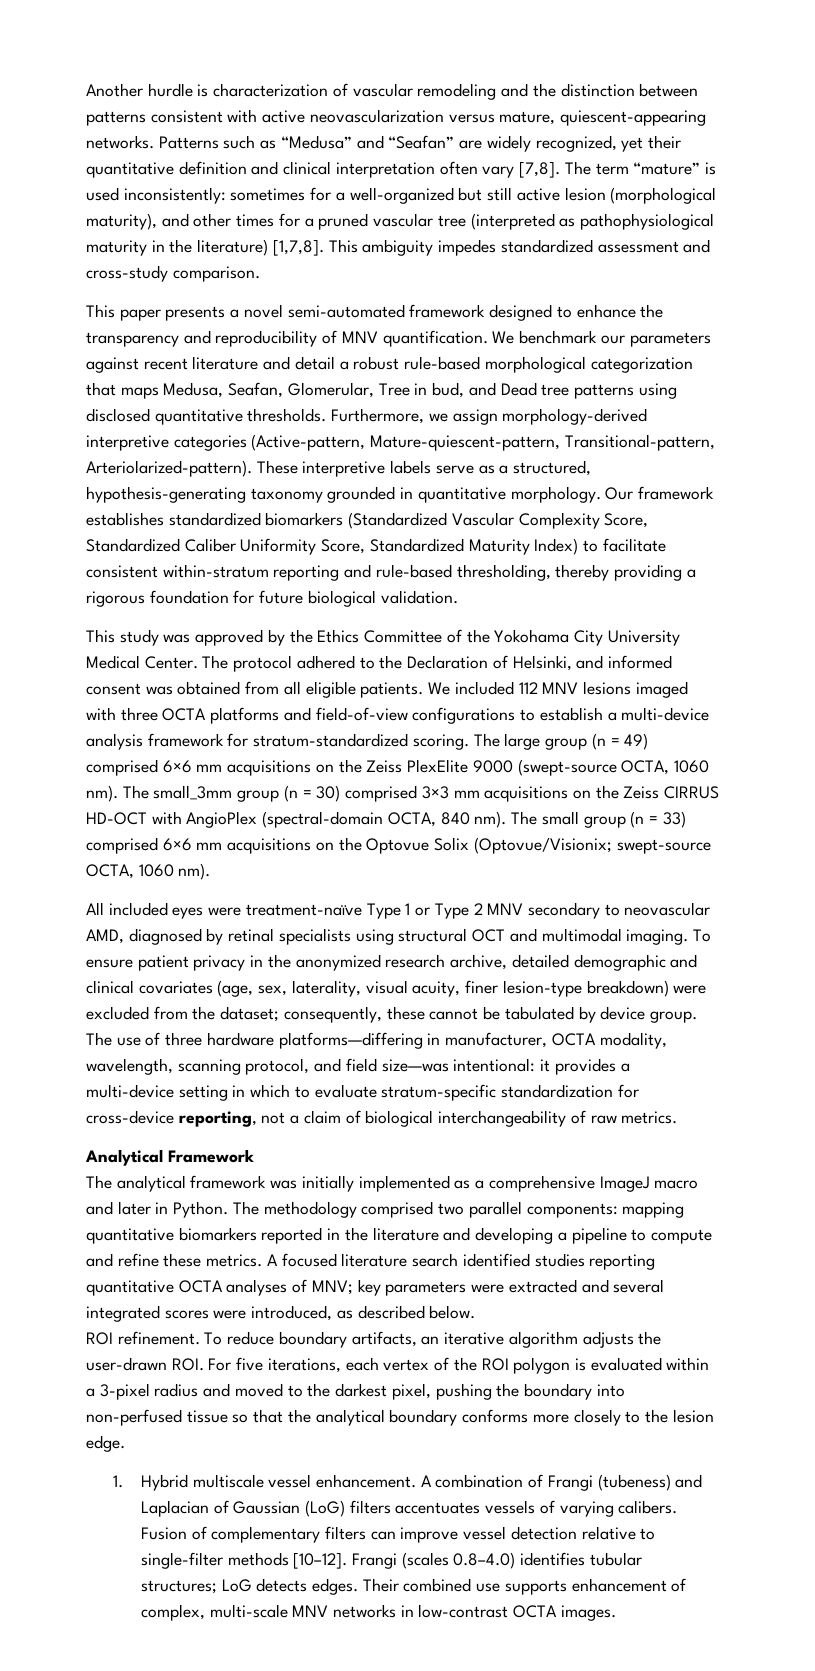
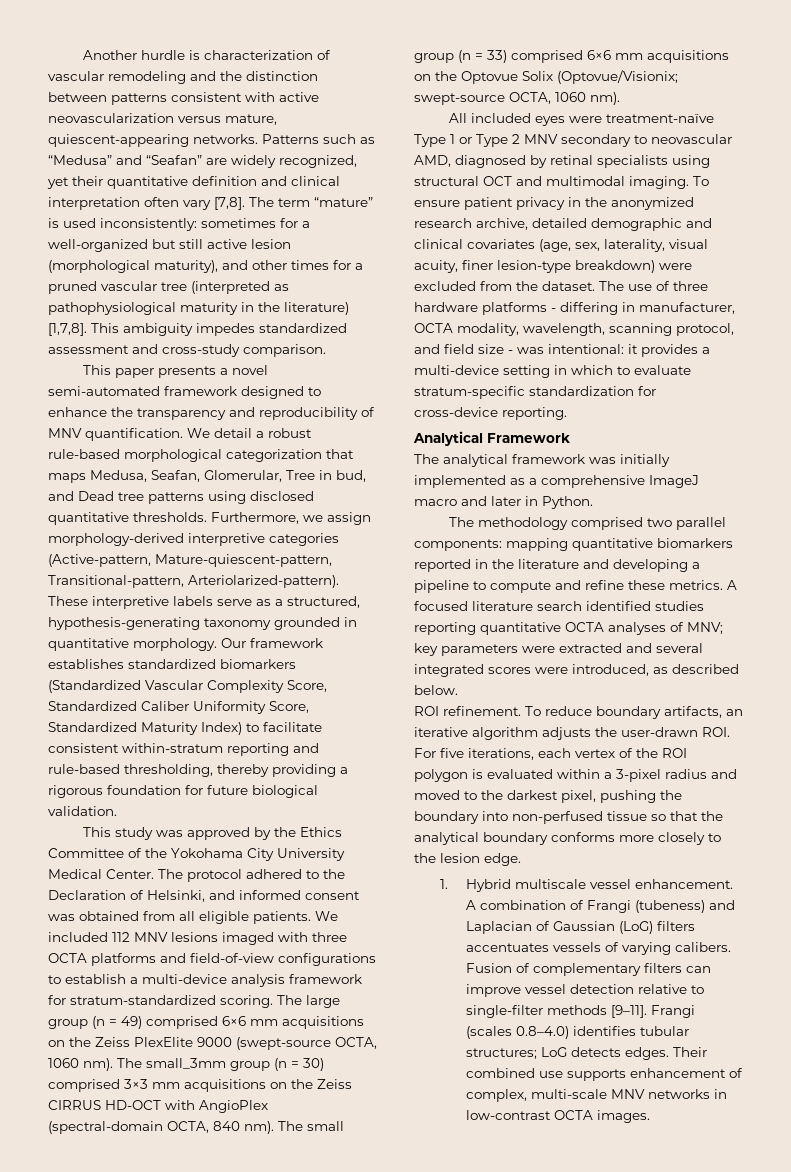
[519,330,711,347] [86,356,291,373] benchmark our parameters against recent literature and -> (210, 433) none
[220,1006,697,1023] dataset; consequently, these cannot be tabulated by device group. -> [542,281,595,291] dataset.
[278,1032,423,1049] platforms—differing -> [482,302,618,315] platforms - differing
[381,1059,449,1072] size—was -> [478,344,544,354] size - was
[178,1110,678,1127] reporting, not a claim of biological interchangeability of raw metrics. -> [502,407,567,420] reporting.
(229, 1209) none -> (593, 502) //
[293,1552,348,1569] [10–12]. -> [611,1005,648,1018] [9–11].

